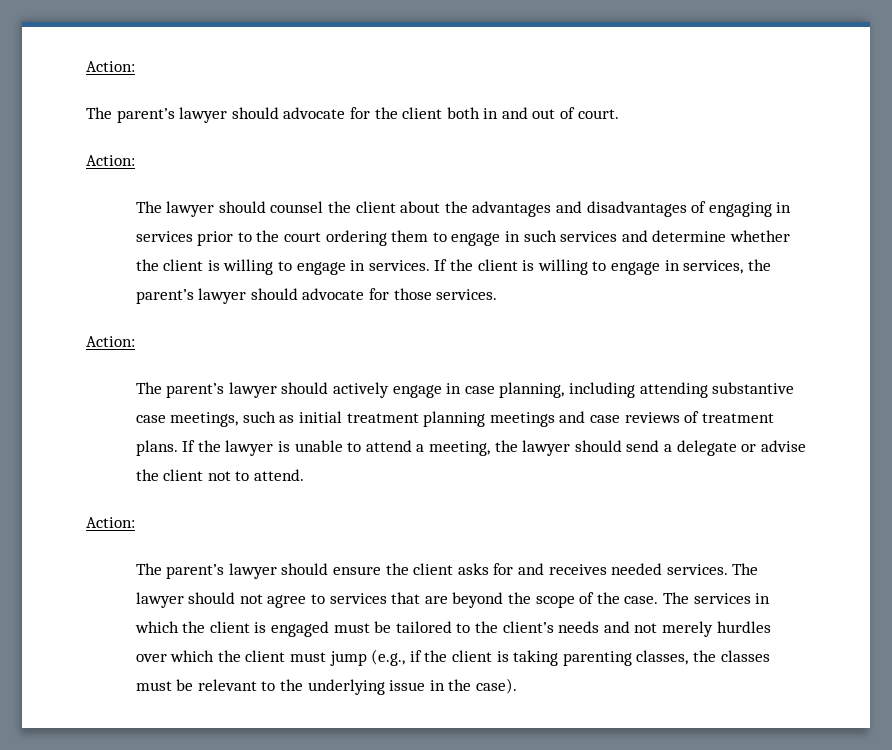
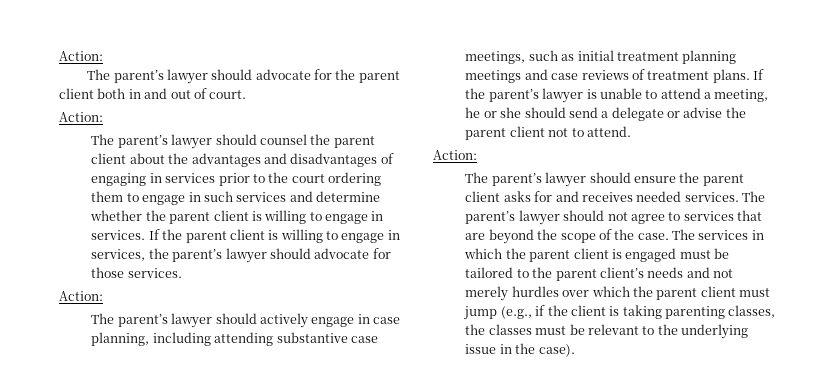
(398, 113) none -> [358,71,400,83] parent
(162, 207) none -> [117,135,168,148] parent’s
(352, 207) none -> [333,136,375,148] parent
(159, 265) none -> [169,212,211,224] parent
(473, 265) none -> [185,231,227,243] parent
(221, 446) none -> [488,89,539,102] parent’s
[494,440,571,456] the lawyer -> [465,107,522,118] he or she
(159, 475) none -> [465,128,507,140] parent
(409, 569) none -> [702,174,744,186] parent
(759, 569) none -> [465,211,516,224] parent’s
(206, 627) none -> [529,250,571,262] parent
(498, 627) none -> [555,269,597,281] parent
(241, 656) none -> [656,288,698,300] parent

